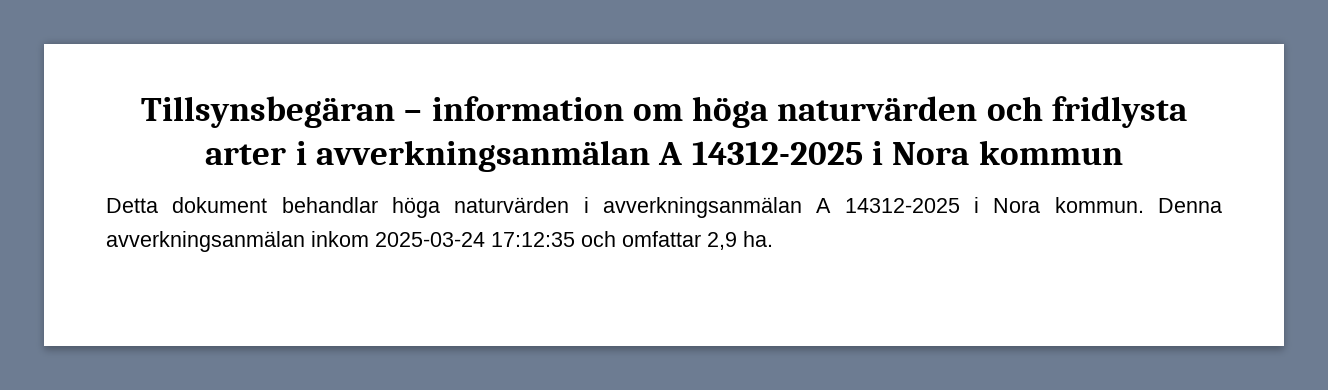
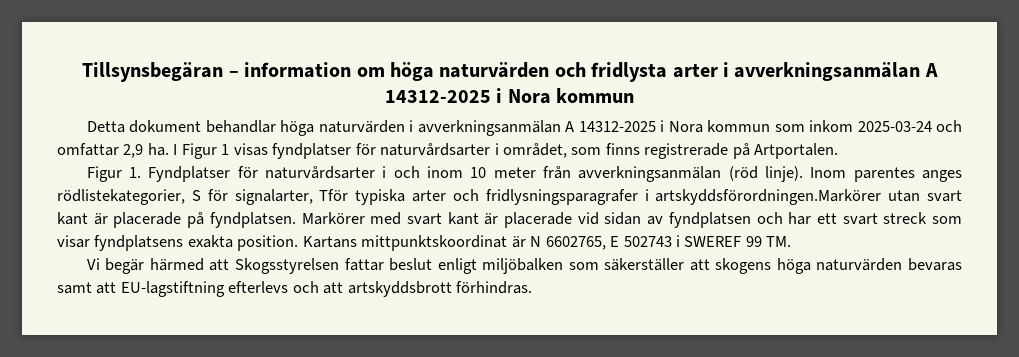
[1054,197,1222,213] [106,231,305,252] kommun. Denna avverkningsanmälan -> [707,120,805,132] kommun som
[491,232,575,247] 17:12:35 -> (932, 126) none
(773, 239) none -> [173,143,839,159] [86,166,963,182] [57,189,963,205] [57,212,963,228] [57,235,792,251] [86,258,963,274] [57,281,533,297] I Figur 1 visas fyndplatser för naturvårdsarter i området, som finns registrerade på Artportalen. // Figur 1. Fyndplatser för naturvårdsarter i och inom 10 meter från avverkningsanmälan (röd linje). Inom parentes anges rödlistekategorier, S för signalarter, Tför typiska arter och fridlysningsparagrafer i artskyddsförordningen.Markörer utan svart kant är placerade på fyndplatsen. Markörer med svart kant är placerade vid sidan av fyndplatsen och har ett svart streck som visar fyndplatsens exakta position. Kartans mittpunktskoordinat är N 6602765, E 502743 i SWEREF 99 TM. // Vi begär härmed att Skogsstyrelsen fattar beslut enligt miljöbalken som säkerställer att skogens höga naturvärden bevaras samt att EU-lagstiftning efterlevs och att artskyddsbrott förhindras.

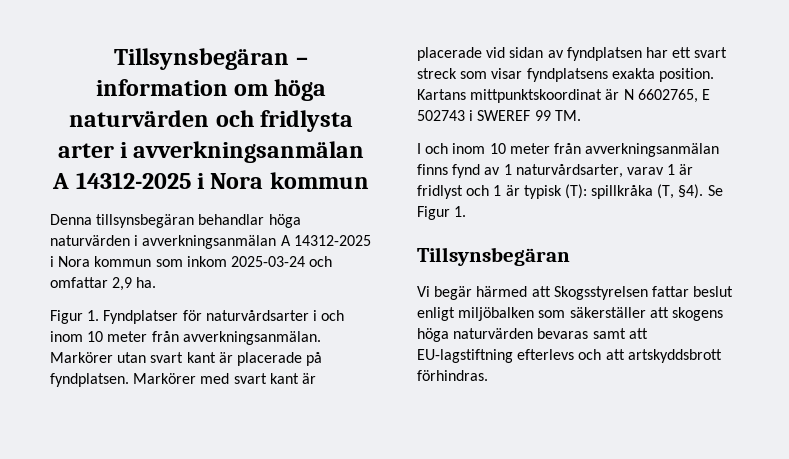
[86,120,202,133] Detta dokument -> [50,214,195,228] Denna tillsynsbegäran
[173,143,839,159] I Figur 1 visas fyndplatser för naturvårdsarter i området, som finns registrerade på Artportalen. -> (157, 282) none
[578,166,963,182] [57,189,882,205] avverkningsanmälan (röd linje). Inom parentes anges rödlistekategorier, S för signalarter, Tför typiska arter och fridlysningsparagrafer i artskyddsförordningen.Markörer -> [182,331,321,345] [50,352,113,363] avverkningsanmälan. Markörer
[756,212,783,224] och -> (642, 54) none
(792, 241) none -> [417,143,720,157] [417,164,694,178] [417,184,723,199] [417,206,467,220] [417,247,570,266] // I och inom 10 meter från avverkningsanmälan finns fynd av 1 naturvårdsarter, varav 1 är fridlyst och 1 är typisk (T): spillkråka (T, §4). Se Figur 1. // Tillsynsbegäran

